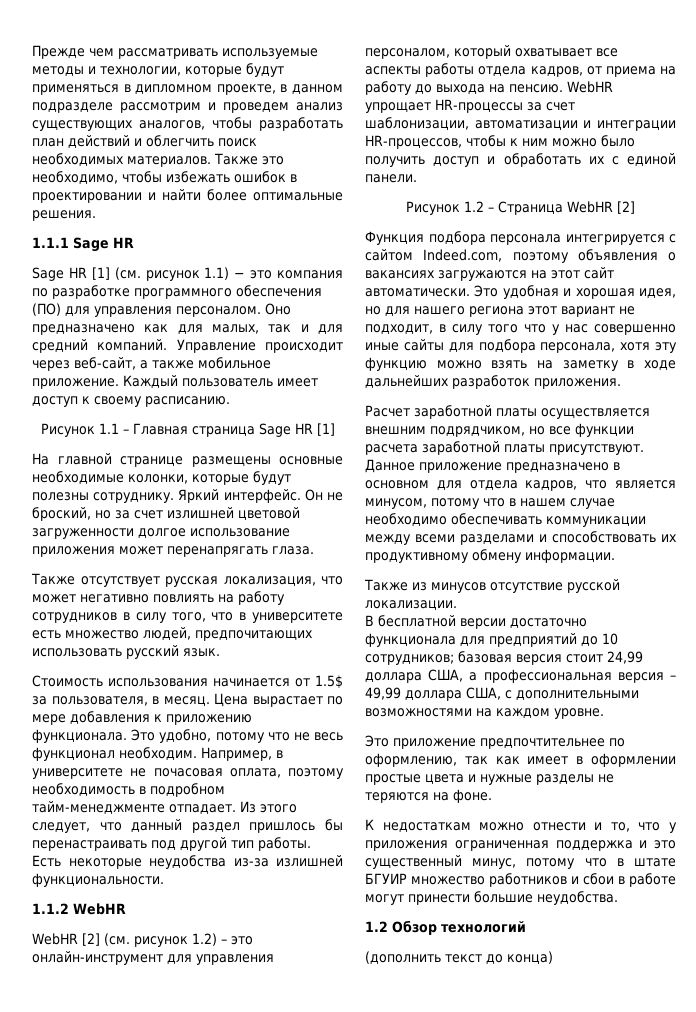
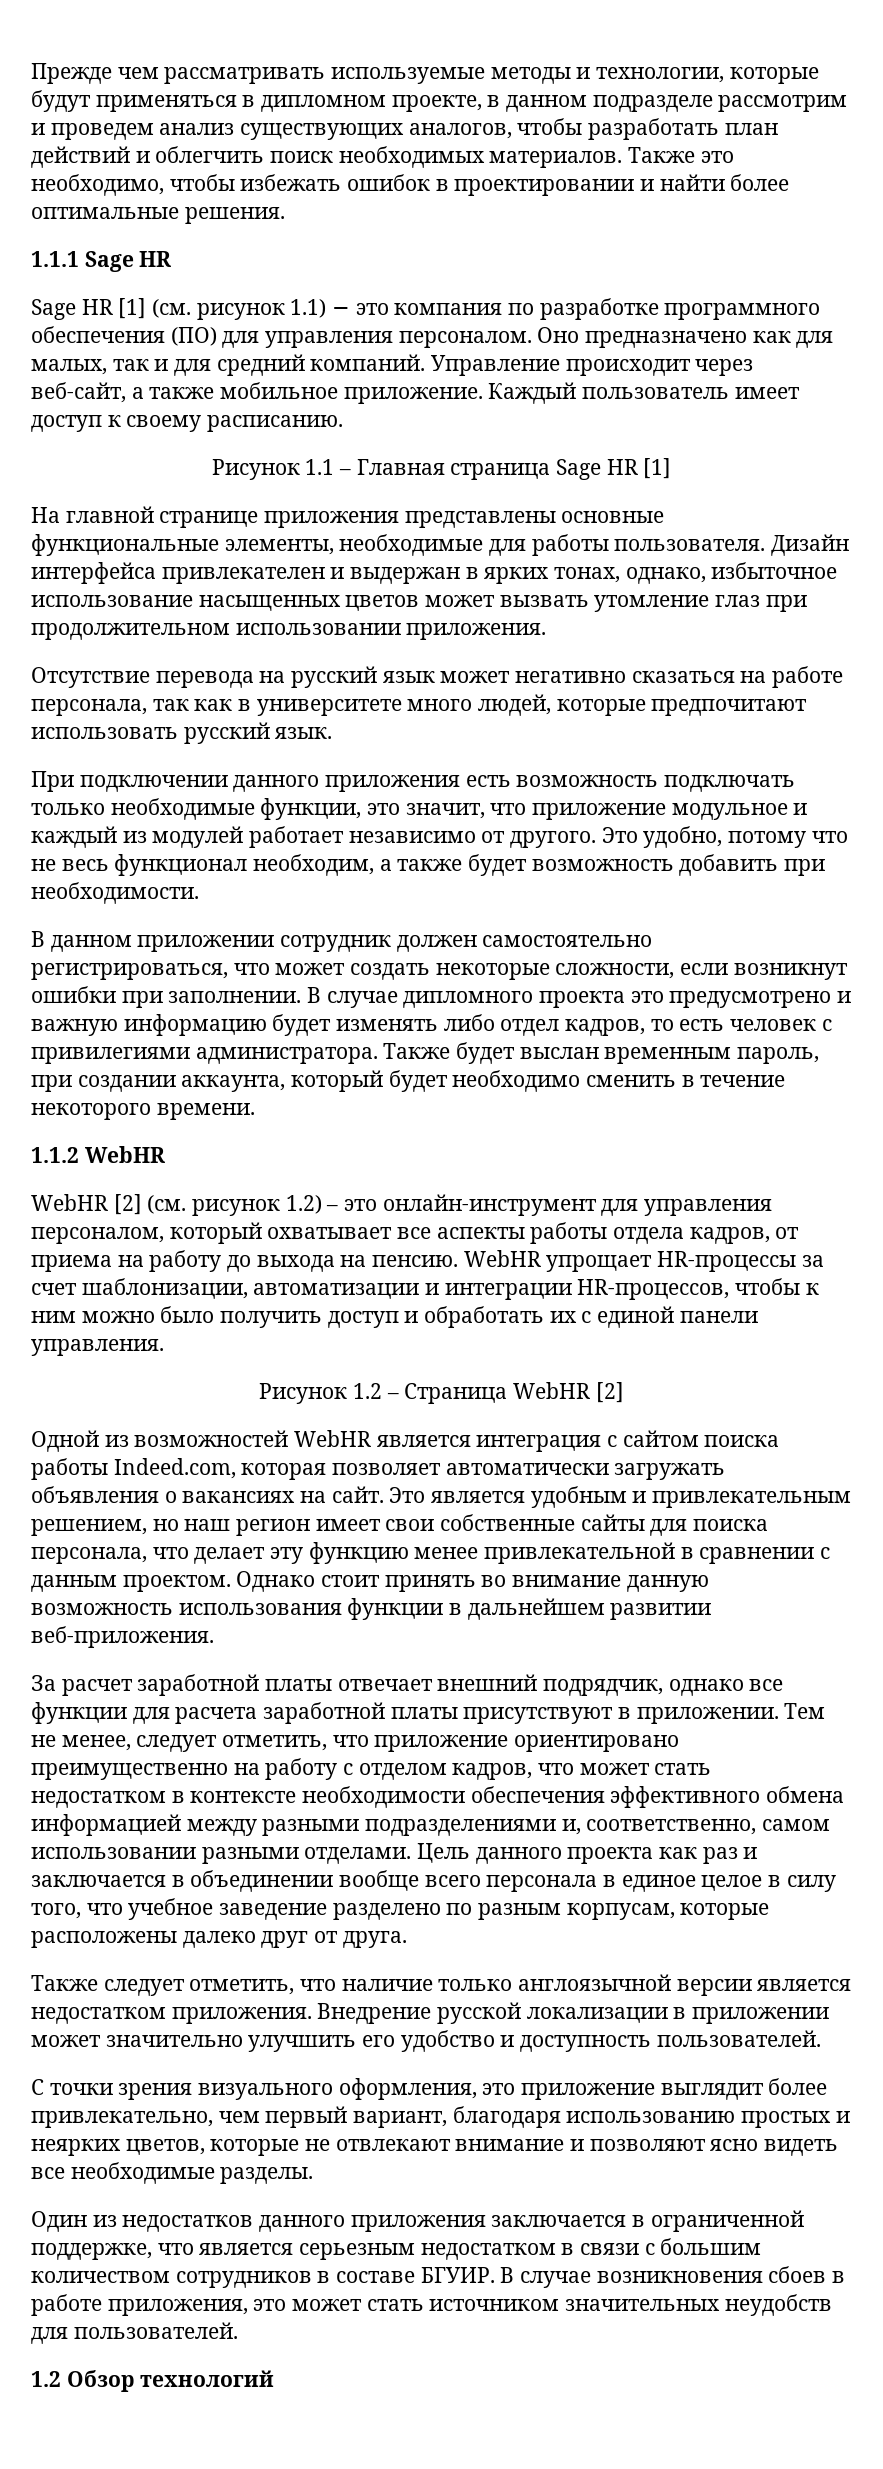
[191,456,343,467] [32,471,291,485] [32,489,343,503] [32,507,300,521] [32,528,290,539] [32,546,314,557] [31,573,343,587] [32,591,285,605] [32,612,343,623] [32,627,313,641] [32,645,220,659] [32,675,343,689] [32,693,343,707] [32,711,252,725] [32,729,127,743] размещены основные необходимые колонки, которые будут полезны сотруднику. Яркий интерфейс. Он не броский, но за счет излишней цветовой загруженности долгое использование приложения может перенапрягать глаза. // Также отсутствует русская локализация, что может негативно повлиять на работу сотрудников в силу того, что в университете есть множество людей, предпочитающих использовать русский язык. // Стоимость использования начинается от 1.5$ за пользователя, в месяц. Цена вырастает по мере добавления к приложению функционала. -> [264,511,665,528] [31,534,850,556] [31,562,838,584] [31,595,807,612] [31,623,547,640] [31,666,844,688] [31,694,808,716] [31,722,333,744] [31,771,796,792] [31,798,808,820] [31,826,597,848] приложения представлены основные функциональные элементы, необходимые для работы пользователя. Дизайн интерфейса привлекателен и выдержан в ярких тонах, однако, избыточное использование насыщенных цветов может вызвать утомление глаз при продолжительном использовании приложения. // Отсутствие перевода на русский язык может негативно сказаться на работе персонала, так как в университете много людей, которые предпочитают использовать русский язык. // При подключении данного приложения есть возможность подключать только необходимые функции, это значит, что приложение модульное и каждый из модулей работает независимо от другого.
[119,747,283,761] [32,768,344,779] [32,783,225,797] [32,801,297,814] [32,819,343,833] [32,837,311,851] [32,855,343,869] [32,873,164,887] необходим. Например, в университете не почасовая оплата, поэтому необходимость в подробном тайм-менеджменте отпадает. Из этого следует, что данный раздел пришлось бы перенастраивать под другой тип работы. Есть некоторые неудобства из-за излишней функциональности. -> [253,854,826,876] [31,882,199,904] [31,931,653,952] [31,963,848,980] [31,986,852,1008] [31,1014,832,1036] [31,1042,820,1064] [31,1070,786,1092] [31,1103,255,1120] необходим, а также будет возможность добавить при необходимости. // В данном приложении сотрудник должен самостоятельно регистрироваться, что может создать некоторые сложности, если возникнут ошибки при заполнении. В случае дипломного проекта это предусмотрено и важную информацию будет изменять либо отдел кадров, то есть человек с привилегиями администратора. Также будет выслан временным пароль, при создании аккаунта, который будет необходимо сменить в течение некоторого времени.
[365,174,417,183] панели. -> [679,1311,758,1323] [31,1339,164,1356] панели управления.
[365,231,676,245] [365,249,676,263] [365,267,614,281] [365,285,676,299] [365,306,635,317] [365,324,676,335] [365,339,677,353] [365,357,676,371] [365,375,621,389] [365,405,650,419] [365,426,545,437] Функция подбора персонала интегрируется с сайтом Indeed.com, поэтому объявления о вакансиях загружаются на этот сайт автоматически. Это удобная и хорошая идея, но для нашего региона этот вариант не подходит, в силу того что у нас совершенно иные сайты для подбора персонала, хотя эту функцию можно взять на заметку в ходе дальнейших разработок приложения. // Расчет заработной платы осуществляется внешним подрядчиком, но -> [31,1430,780,1452] [31,1458,726,1480] [31,1486,852,1508] [31,1514,769,1536] [31,1542,831,1564] [31,1571,709,1592] [31,1598,712,1620] [31,1626,214,1648] [31,1674,744,1696] Одной из возможностей WebHR является интеграция с сайтом поиска работы Indeed.com, которая позволяет автоматически загружать объявления о вакансиях на сайт. Это является удобным и привлекательным решением, но наш регион имеет свои собственные сайты для поиска персонала, что делает эту функцию менее привлекательной в сравнении с данным проектом. Однако стоит принять во внимание данную возможность использования функции в дальнейшем развитии веб-приложения. // За расчет заработной платы отвечает внешний подрядчик, однако
(634, 430) none -> [132,1707,170,1724] для
[549,444,644,455] [365,459,620,473] [365,480,676,491] [365,498,615,509] [365,513,646,527] [365,531,677,545] [365,549,615,563] [364,579,620,593] [365,600,457,610] [365,615,587,629] [365,633,618,647] [365,651,643,665] [365,669,676,683] [365,687,639,701] [365,708,604,719] [365,735,625,749] [365,753,676,767] [365,774,614,785] [365,789,492,803] [365,819,677,833] [365,840,676,851] [365,855,676,869] [365,873,676,887] [365,891,618,905] присутствуют. Данное приложение предназначено в основном для отдела кадров, что является минусом, потому что в нашем случае необходимо обеспечивать коммуникации между всеми разделами и способствовать их продуктивному обмену информации. // Также из минусов отсутствие русской локализации. // В бесплатной версии достаточно функционала для предприятий до 10 сотрудников; базовая версия стоит 24,99 доллара США, а профессиональная версия – 49,99 доллара США, с дополнительными возможностями на каждом уровне. // Это приложение предпочтительнее по оформлению, так как имеет в оформлении простые цвета и нужные разделы не теряются на фоне. // К недостаткам можно отнести и то, что у приложения ограниченная поддержка и это существенный минус, потому что в штате БГУИР множество работников и сбои в работе могут принести большие неудобства. -> [463,1703,826,1724] [31,1735,680,1752] [31,1758,712,1780] [31,1786,845,1808] [31,1814,831,1836] [31,1843,758,1864] [31,1870,836,1892] [31,1898,770,1920] [31,1931,407,1948] [31,1974,852,1996] [31,2002,830,2024] [31,2030,821,2052] [31,2078,828,2100] [31,2106,850,2128] [31,2139,839,2156] [31,2162,314,2184] [31,2210,804,2232] [31,2238,762,2260] [31,2266,846,2288] [31,2294,832,2316] [31,2322,238,2344] присутствуют в приложении. Тем не менее, следует отметить, что приложение ориентировано преимущественно на работу с отделом кадров, что может стать недостатком в контексте необходимости обеспечения эффективного обмена информацией между разными подразделениями и, соответственно, самом использовании разными отделами. Цель данного проекта как раз и заключается в объединении вообще всего персонала в единое целое в силу того, что учебное заведение разделено по разным корпусам, которые расположены далеко друг от друга. // Также следует отметить, что наличие только англоязычной версии является недостатком приложения. Внедрение русской локализации в приложении может значительно улучшить его удобство и доступность пользователей. // С точки зрения визуального оформления, это приложение выглядит более привлекательно, чем первый вариант, благодаря использованию простых и неярких цветов, которые не отвлекают внимание и позволяют ясно видеть все необходимые разделы. // Один из недостатков данного приложения заключается в ограниченной поддержке, что является серьезным недостатком в связи с большим количеством сотрудников в составе БГУИР. В случае возникновения сбоев в работе приложения, это может стать источником значительных неудобств для пользователей.
[365,951,553,964] // (дополнить текст до конца) -> (275, 2378) none

